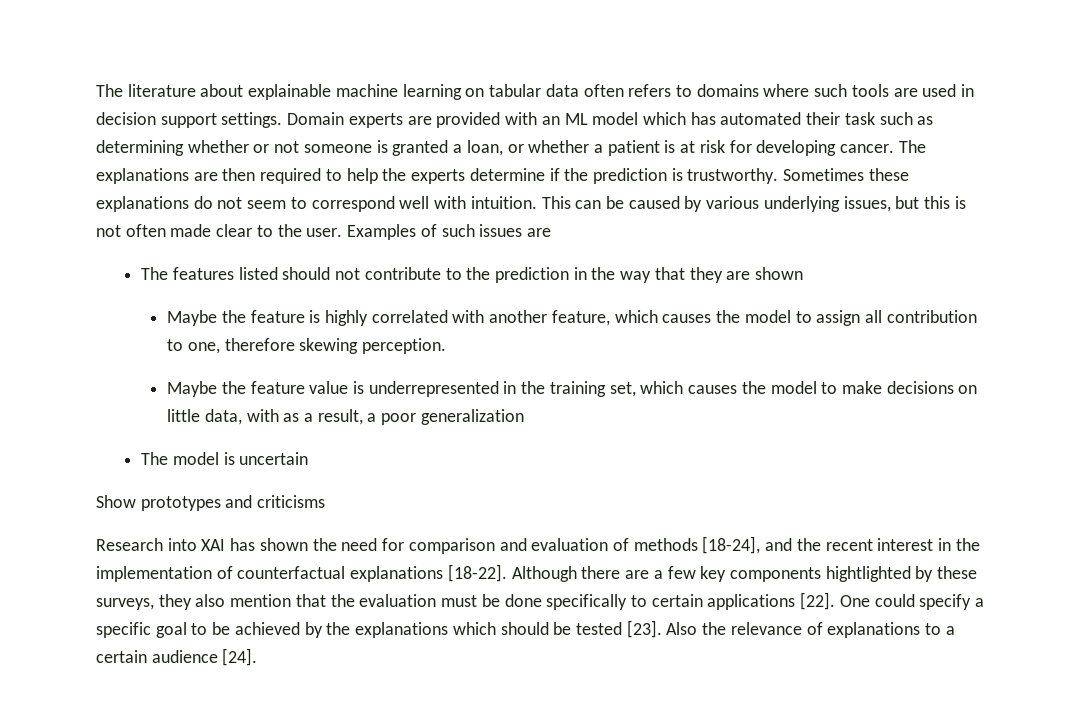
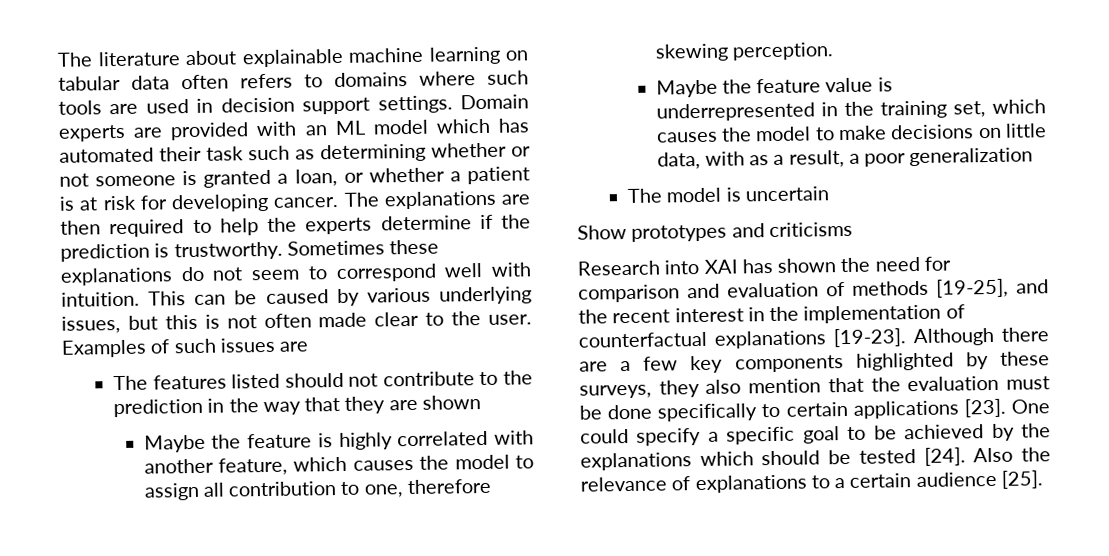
[702,536,761,554] [18-24], -> [936,278,1009,298] [19-25],
[447,564,507,582] [18-22]. -> [833,328,906,348] [19-23].
[825,566,911,582] hightlighted -> [855,352,954,371] highlighted
[800,592,836,610] [22]. -> [963,398,1006,418] [23].
[626,620,662,638] [23]. -> [923,447,966,466] [24].
[222,648,258,666] [24]. -> [1000,470,1043,489] [25].

